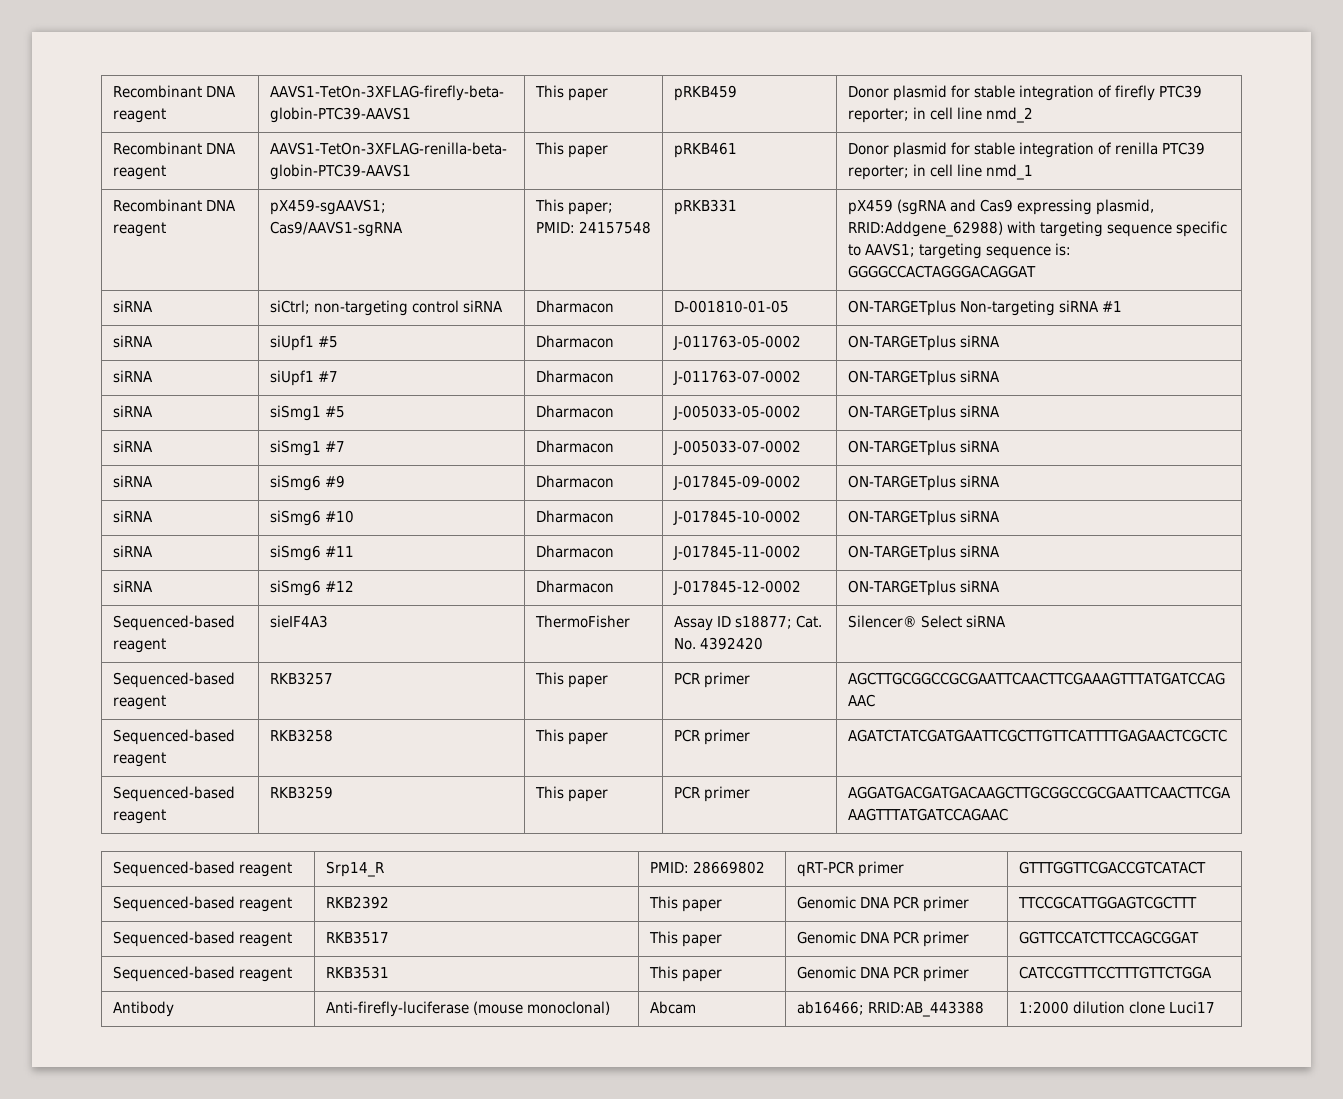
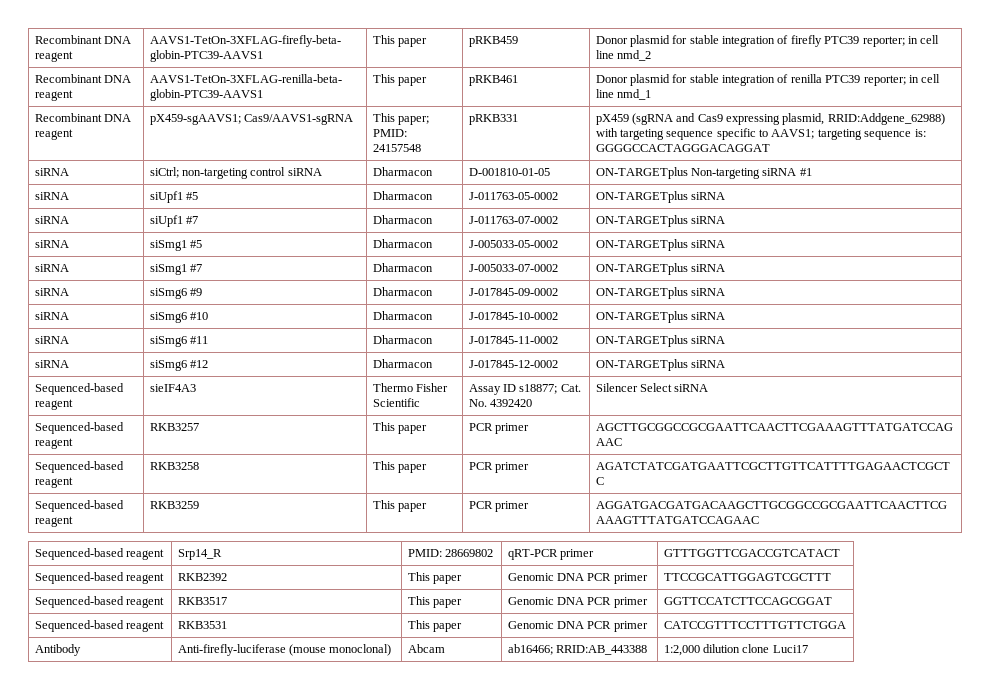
[534,615,630,628] ThermoFisher -> [372,383,448,392] [372,398,420,407] Thermo Fisher Scientific
[847,615,917,628] Silencer® -> [595,383,638,392] Silencer
[1018,1001,1069,1014] 1:2000 -> [663,645,700,656] 1:2,000

